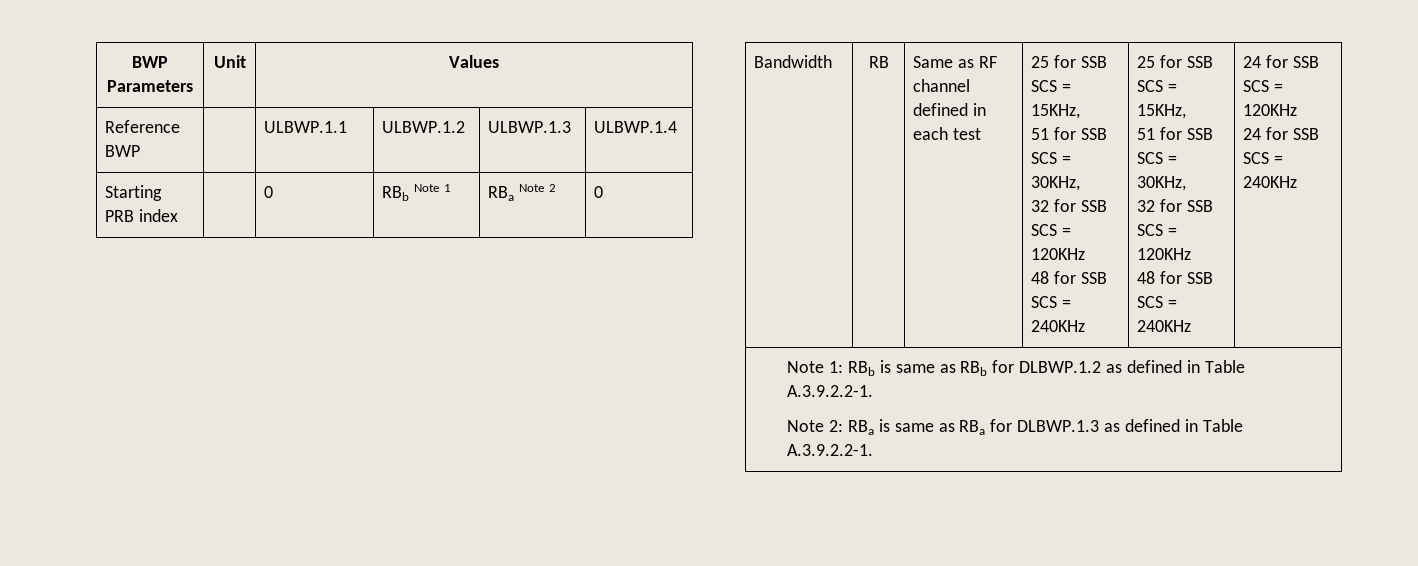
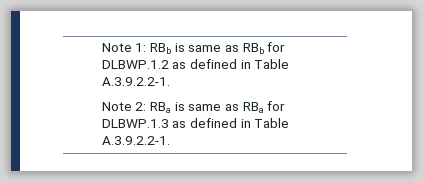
[132,56,168,68] [107,80,193,92] [213,55,246,68] [449,55,499,68] [105,120,181,133] [105,145,141,157] [264,121,348,133] [382,121,466,133] [488,121,572,133] [594,121,678,133] [105,185,163,201] [105,209,179,222] [264,186,274,198] [382,184,452,201] [488,184,557,201] [594,186,604,198] [754,55,833,68] [868,56,889,68] [913,56,998,68] [913,79,971,92] [913,103,987,116] [913,127,982,140] [1031,55,1108,68] [1031,80,1072,92] [1031,104,1081,119] [1031,127,1108,140] [1031,152,1072,164] [1031,176,1081,191] [1031,199,1108,212] [1031,224,1072,236] [1031,248,1086,260] [1031,271,1108,284] [1031,296,1072,308] [1031,320,1086,332] [1137,55,1214,68] [1137,80,1178,92] [1137,104,1187,119] [1137,127,1214,140] [1137,152,1178,164] [1137,176,1187,191] [1137,199,1214,212] [1137,224,1178,236] [1137,248,1192,260] [1137,271,1214,284] [1137,296,1178,308] [1137,320,1192,332] [1243,55,1320,68] [1243,80,1284,92] [1243,104,1298,116] [1243,127,1320,140] [1243,152,1284,164] [1243,176,1298,188] BWP Parameters | Unit | Values // Reference BWP | | ULBWP.1.1 | ULBWP.1.2 | ULBWP.1.3 | ULBWP.1.4 // Starting PRB index | | 0 | RBb Note 1 | RBa Note 2 | 0 // Bandwidth | RB | Same as RF channel defined in each test | 25 for SSB SCS = 15KHz, // 51 for SSB SCS = 30KHz, // 32 for SSB SCS = 120KHz // 48 for SSB SCS = 240KHz | 25 for SSB SCS = 15KHz, // 51 for SSB SCS = 30KHz, // 32 for SSB SCS = 120KHz // 48 for SSB SCS = 240KHz | 24 for SSB SCS = 120KHz // 24 for SSB SCS = 240KHz // -> (101, 47) none

